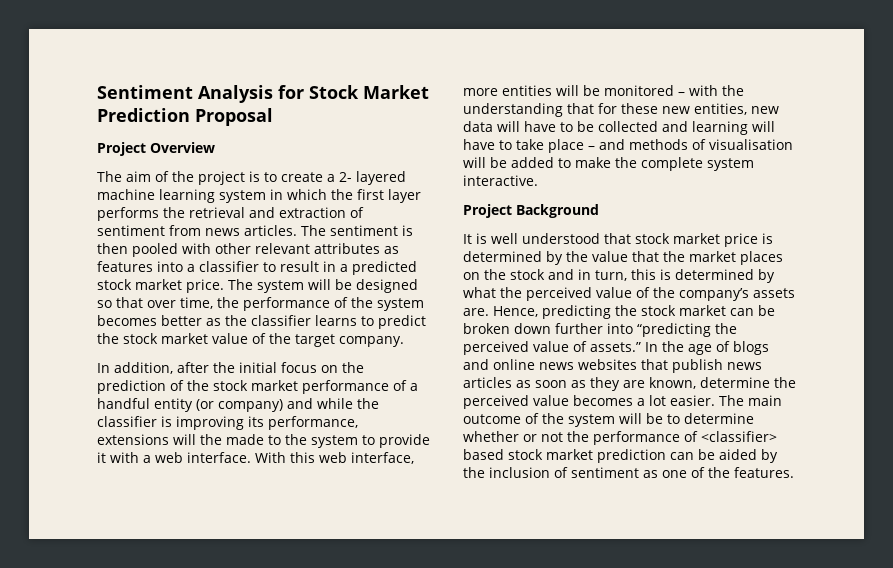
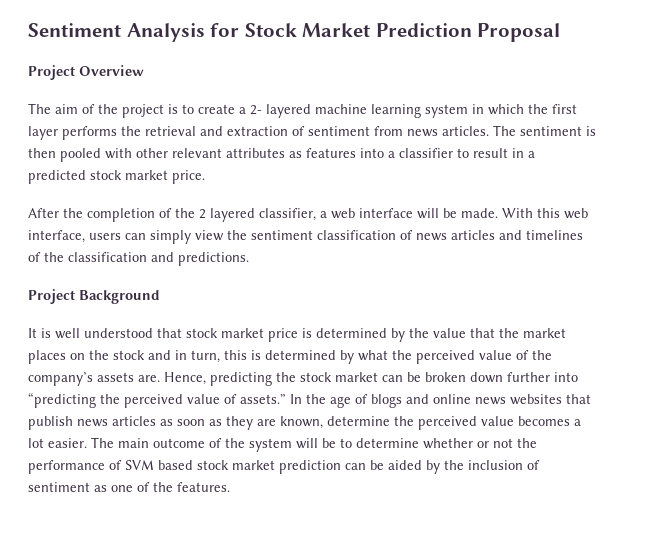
[228,279,418,293] [97,297,424,311] [97,315,426,329] [97,333,404,347] [97,362,364,374] [97,380,418,394] [97,398,379,412] [97,416,358,430] [97,434,430,448] [97,452,414,464] [463,85,744,96] [463,103,779,117] [463,121,775,135] [463,139,793,153] [463,157,754,171] [463,175,538,186] The system will be designed so that over time, the performance of the system becomes better as the classifier learns to predict the stock market value of the target company. // In addition, after the initial focus on the prediction of the stock market performance of a handful entity (or company) and while the classifier is improving its performance, extensions will the made to the system to provide it with a web interface. With this web interface, more entities will be monitored – with the understanding that for these new entities, new data will have to be collected and learning will have to take place – and methods of visualisation will be added to make the complete system interactive. -> [28,208,588,222] [28,230,583,244] [28,252,249,266] // After the completion of the 2 layered classifier, a web interface will be made. With this web interface, users can simply view the sentiment classification of news articles and timelines of the classification and predictions.
[701,431,777,442] <classifier> -> [125,460,154,470] SVM

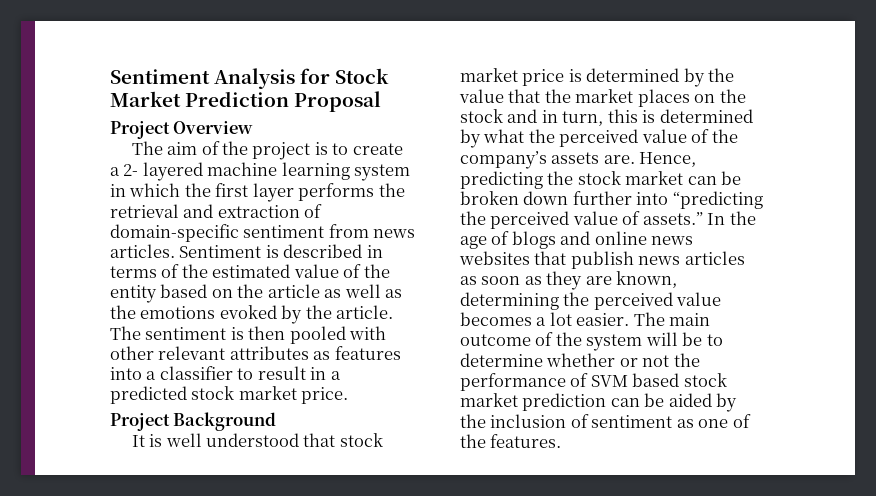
(305, 131) none -> [110,224,239,242] domain-specific
(489, 131) none -> [179,244,383,258] [110,264,390,278] [110,284,403,303] [110,305,394,324] Sentiment is described in terms of the estimated value of the entity based on the article as well as the emotions evoked by the article.
[28,208,588,222] [28,230,583,244] [28,252,249,266] // After the completion of the 2 layered classifier, a web interface will be made. With this web interface, users can simply view the sentiment classification of news articles and timelines of the classification and predictions. -> (349, 395) none
[327,416,390,426] determine -> [460,292,559,310] determining

